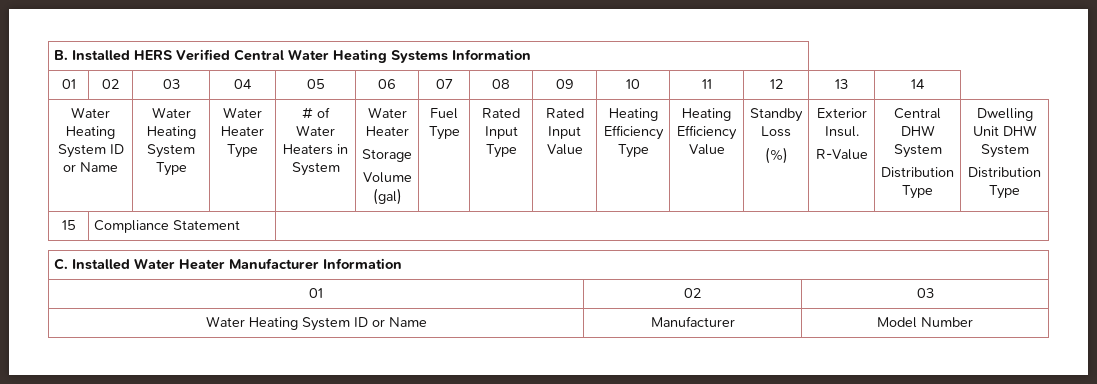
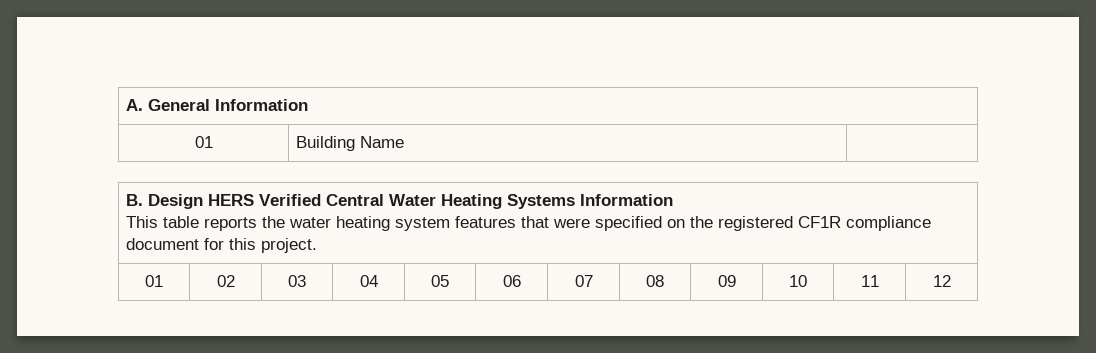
[54,50,131,61] B. Installed -> [126,99,309,111] [194,136,213,148] [296,136,405,151] [126,194,204,209] A. General Information // 01 | Building Name | // B. Design
(532, 54) none -> [126,216,932,231] [126,238,318,253] // This table reports the water heating system features that were specified on the registered CF1R compliance document for this project.
[835,79,848,89] [911,79,925,89] [71,107,110,118] [66,126,115,139] [57,144,124,158] [63,162,118,172] [151,107,191,118] [146,126,196,139] [147,144,195,158] [155,162,187,176] [223,107,262,118] [221,126,264,136] [227,144,258,158] [302,107,330,119] [296,125,335,136] [283,144,348,155] [291,162,340,176] [367,107,407,118] [365,126,409,136] [362,149,412,162] [362,172,412,183] [372,188,402,205] [430,108,458,119] [428,126,460,140] [482,108,520,118] [484,126,518,139] [485,144,517,158] [545,108,584,118] [548,126,581,139] [546,144,583,155] [608,108,658,121] [603,125,664,140] [617,144,649,158] [682,108,731,121] [677,125,737,140] [688,144,725,155] [750,108,803,122] [761,126,791,137] [764,147,788,164] [816,108,867,118] [824,126,859,137] [815,149,868,160] [894,108,941,119] [900,125,935,136] [893,144,942,158] [881,167,954,178] [902,185,933,199] [976,108,1033,121] [972,125,1037,136] [980,144,1029,158] [968,167,1041,178] [989,185,1020,199] [61,220,76,230] [94,220,241,233] [54,258,403,270] [309,288,323,298] [684,288,701,298] [916,288,934,298] [205,316,427,331] [650,316,735,327] [877,317,973,328] | 13 | 14 // Water Heating System ID or Name | Water Heating System Type | Water Heater Type | # of Water Heaters in System | Water Heater // Storage // Volume (gal) | Fuel Type | Rated Input Type | Rated Input Value | Heating Efficiency Type | Heating Efficiency Value | Standby Loss // (%) | Exterior Insul. // R-Value | Central DHW System // Distribution Type | Dwelling Unit DHW System // Distribution Type // 15 | Compliance Statement | // C. Installed Water Heater Manufacturer Information // 01 | 02 | 03 // Water Heating System ID or Name | Manufacturer | Model Number -> (951, 281) none

